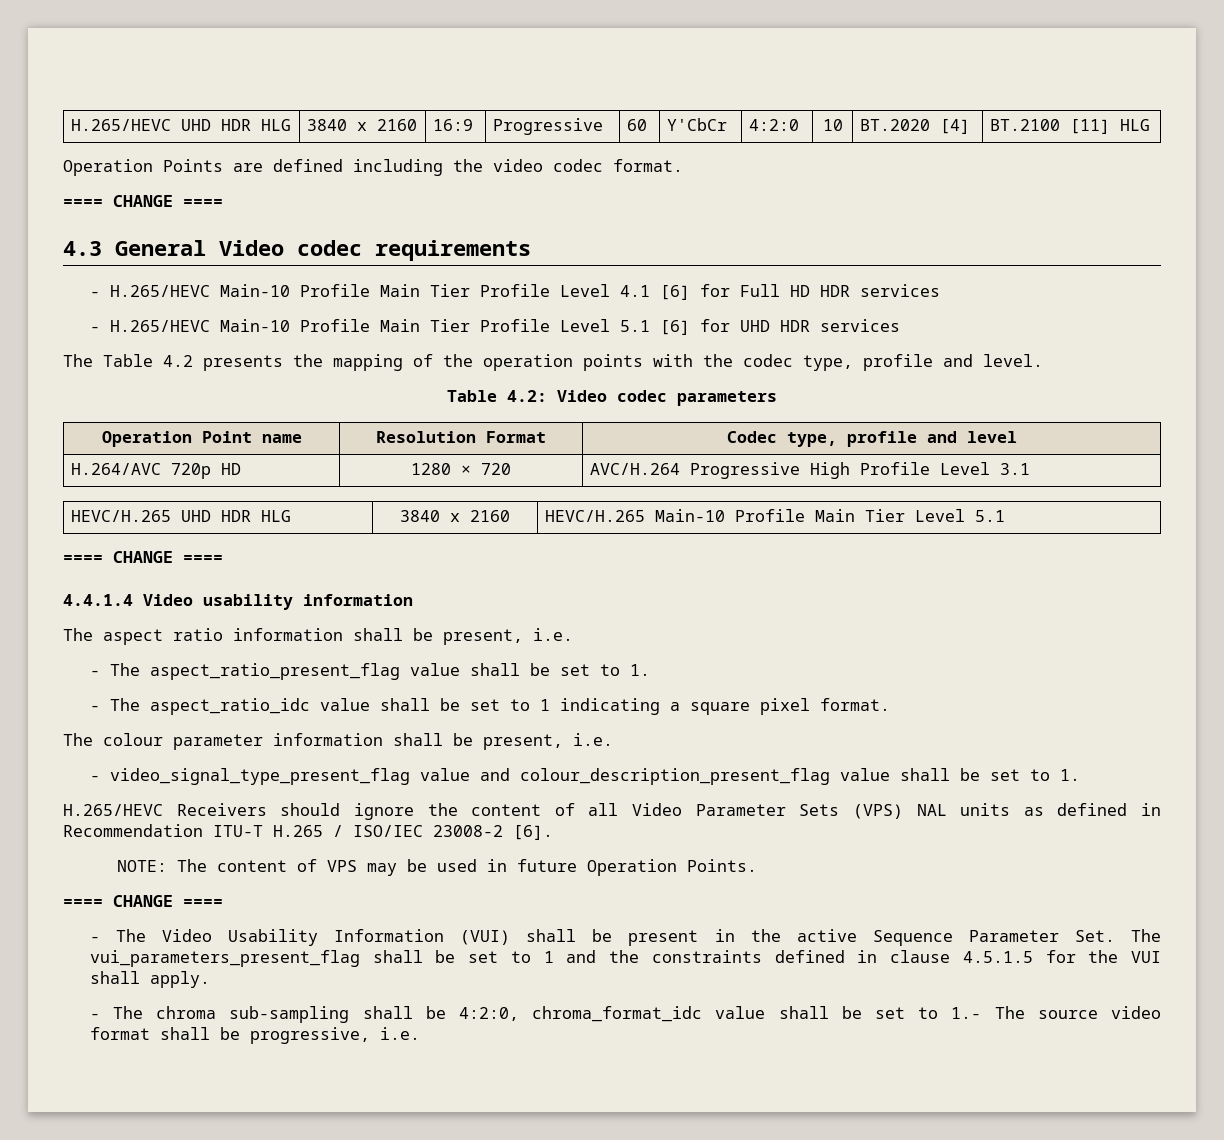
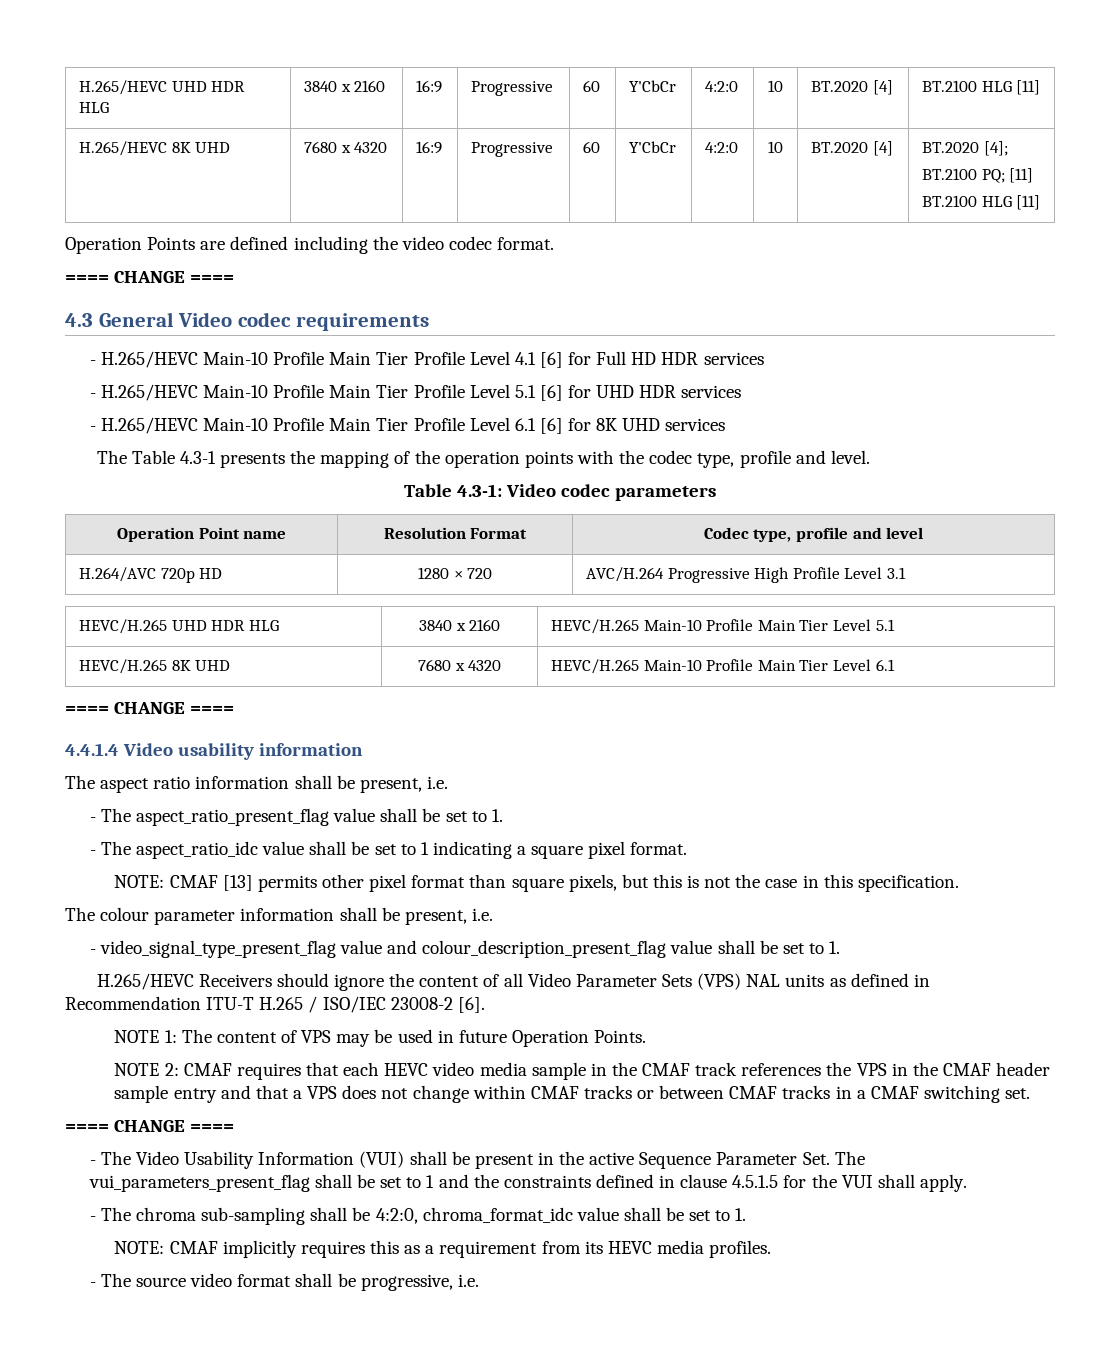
[1070,119,1151,134] [11] HLG -> [981,80,1041,95] [79,141,231,156] [304,141,388,153] [416,141,443,154] [471,142,554,157] [583,141,601,153] [629,141,677,153] [705,142,739,153] [768,141,783,153] [811,141,893,156] [922,141,1008,156] [922,168,1034,183] [922,195,1041,210] HLG [11] // H.265/HEVC 8K UHD | 7680 x 4320 | 16:9 | Progressive | 60 | Y'CbCr | 4:2:0 | 10 | BT.2020 [4] | BT.2020 [4]; // BT.2100 PQ; [11] // BT.2100 HLG [11]
(900, 325) none -> [89,417,726,434] // - H.265/HEVC Main-10 Profile Main Tier Profile Level 6.1 [6] for 8K UHD services
[163,355,193,367] 4.2 -> [179,451,216,464] 4.3-1
[507,390,547,402] 4.2: -> [456,484,502,497] 4.3-1:
(1006, 516) none -> [79,659,231,674] [417,659,502,671] [551,659,895,674] // HEVC/H.265 8K UHD | 7680 x 4320 | HEVC/H.265 Main-10 Profile Main Tier Level 6.1
(890, 704) none -> [114,874,959,892] // NOTE: CMAF [13] permits other pixel format than square pixels, but this is not the case in this specification.
[116,860,167,872] NOTE: -> [114,1030,177,1043] NOTE 1:
(757, 865) none -> [114,1062,1051,1080] [114,1085,1031,1103] // NOTE 2: CMAF requires that each HEVC video media sample in the CMAF track references the VPS in the CMAF header sample entry and that a VPS does not change within CMAF tracks or between CMAF tracks in a CMAF switching set.
[951,1007,982,1019] 1.- -> [735,1208,747,1221] [114,1240,772,1258] [89,1282,96,1287] 1. // NOTE: CMAF implicitly requires this as a requirement from its HEVC media profiles. // -

